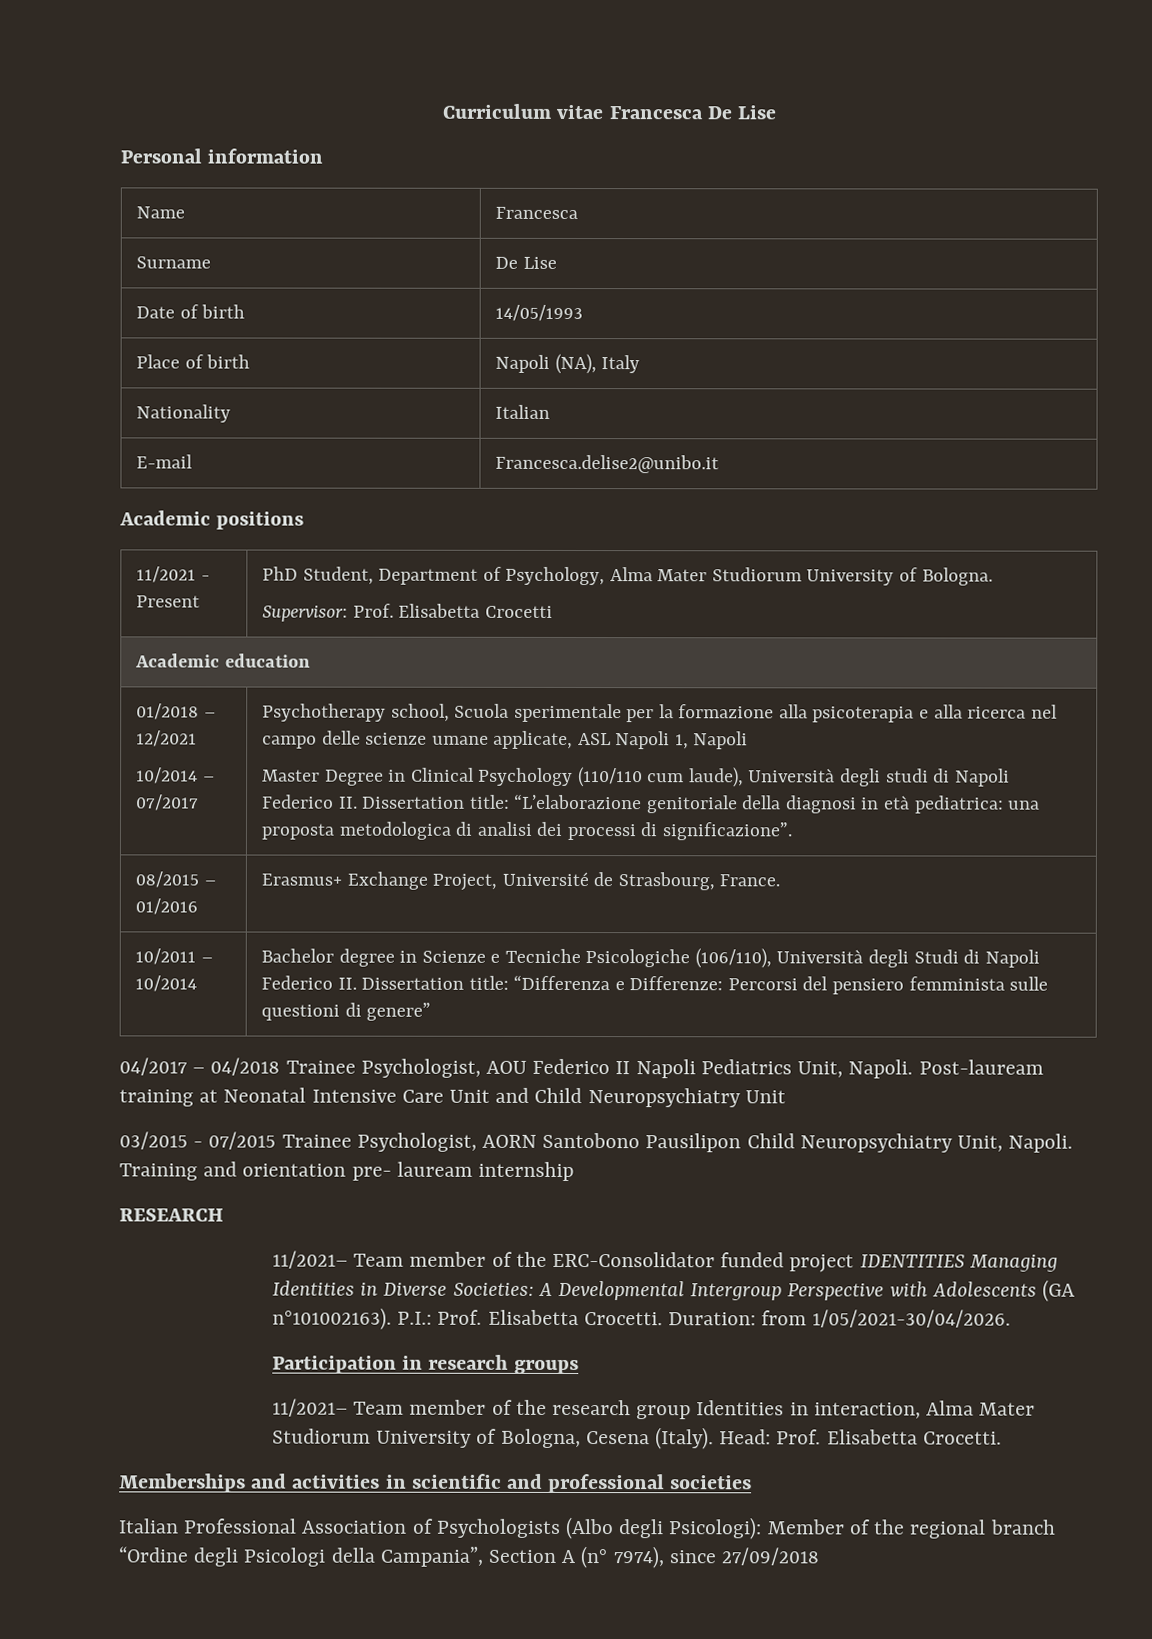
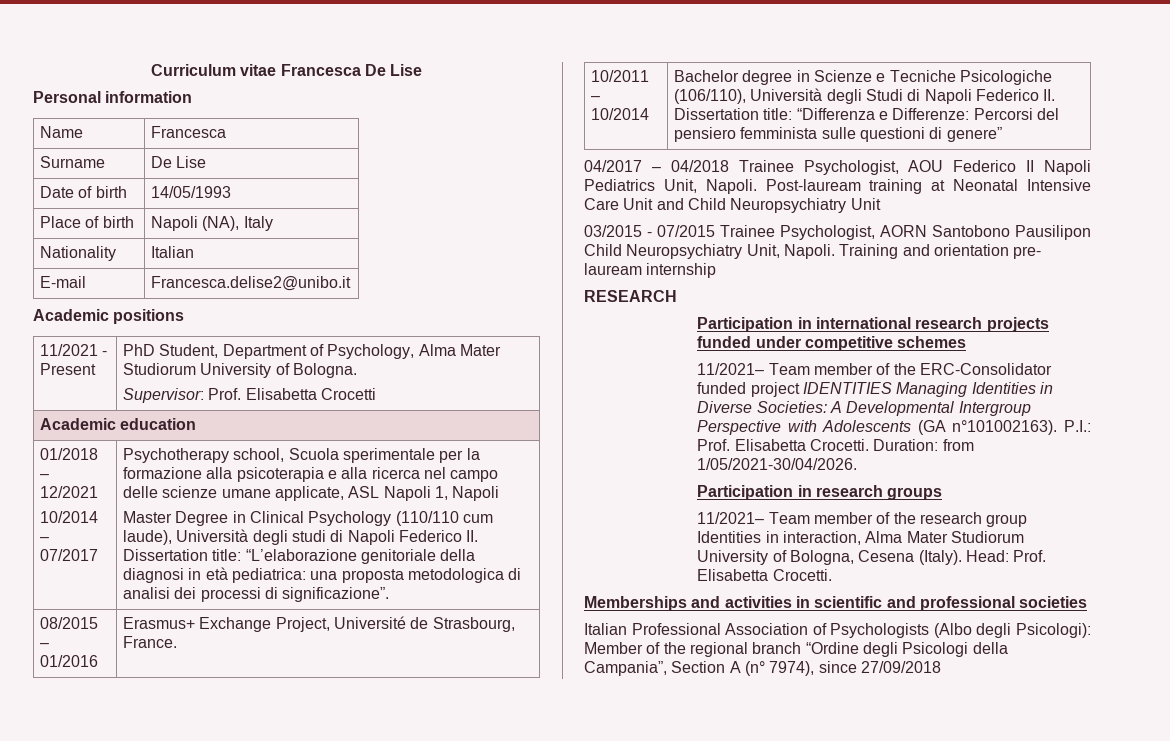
(224, 1215) none -> [697,317,1049,332] [697,336,967,351] // Participation in international research projects funded under competitive schemes

